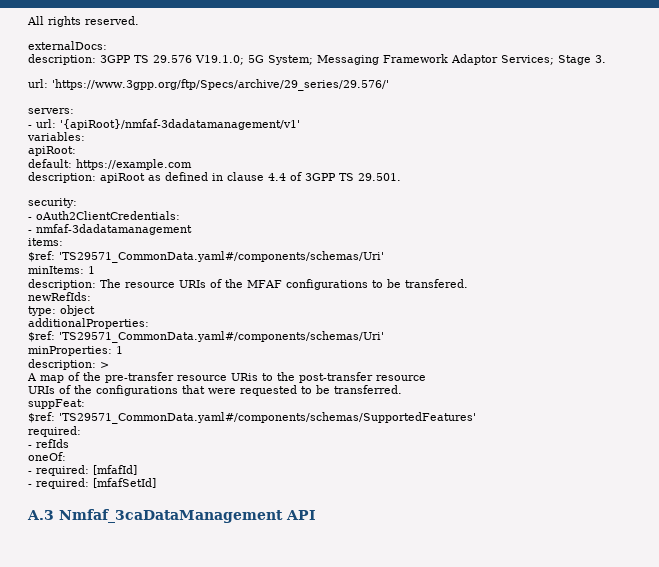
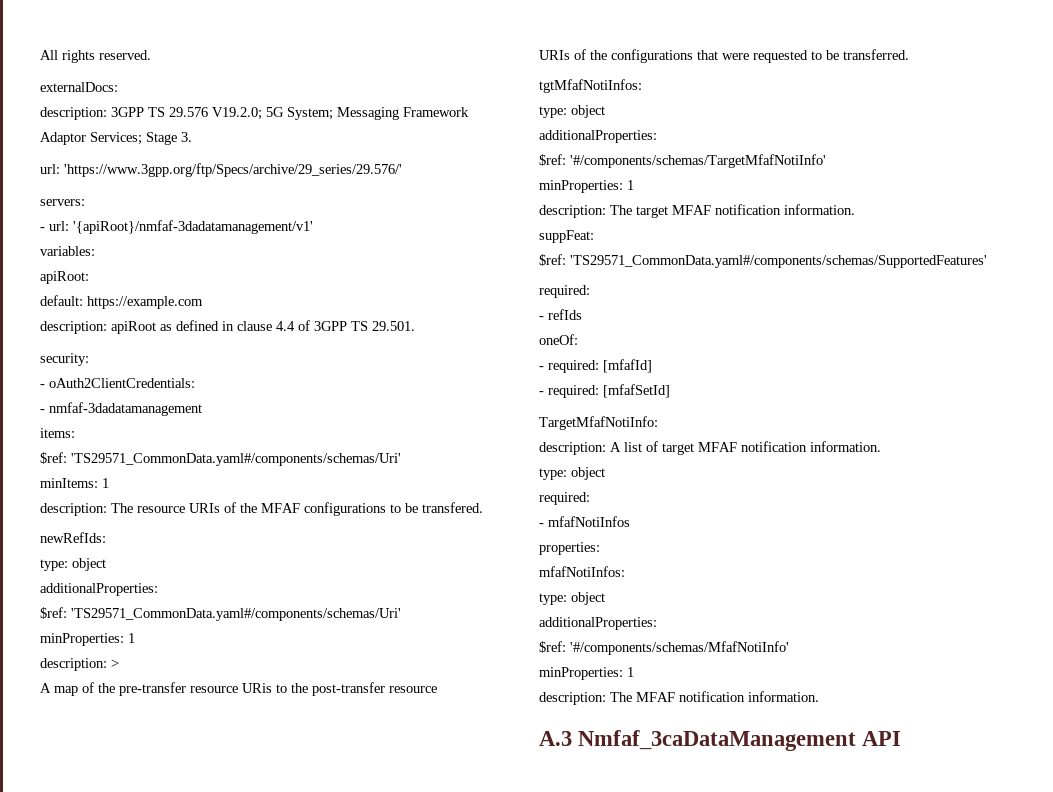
[195,55,244,65] V19.1.0; -> [212,107,262,120] V19.2.0;
(402, 389) none -> [539,79,642,93] [539,105,605,118] [539,130,657,143] [539,154,826,168] [539,180,634,193] [539,204,855,218] // tgtMfafNotiInfos: // type: object // additionalProperties: // $ref: '#/components/schemas/TargetMfafNotiInfo' // minProperties: 1 // description: The target MFAF notification information.
(156, 483) none -> [539,416,658,430] [539,441,881,455] [539,467,605,480] [539,492,590,505] [539,516,630,527] [539,542,600,555] [539,566,625,577] [539,592,605,605] [539,617,657,630] [539,641,789,655] [539,667,634,680] [539,691,819,705] // TargetMfafNotiInfo: // description: A list of target MFAF notification information. // type: object // required: // - mfafNotiInfos // properties: // mfafNotiInfos: // type: object // additionalProperties: // $ref: '#/components/schemas/MfafNotiInfo' // minProperties: 1 // description: The MFAF notification information.

